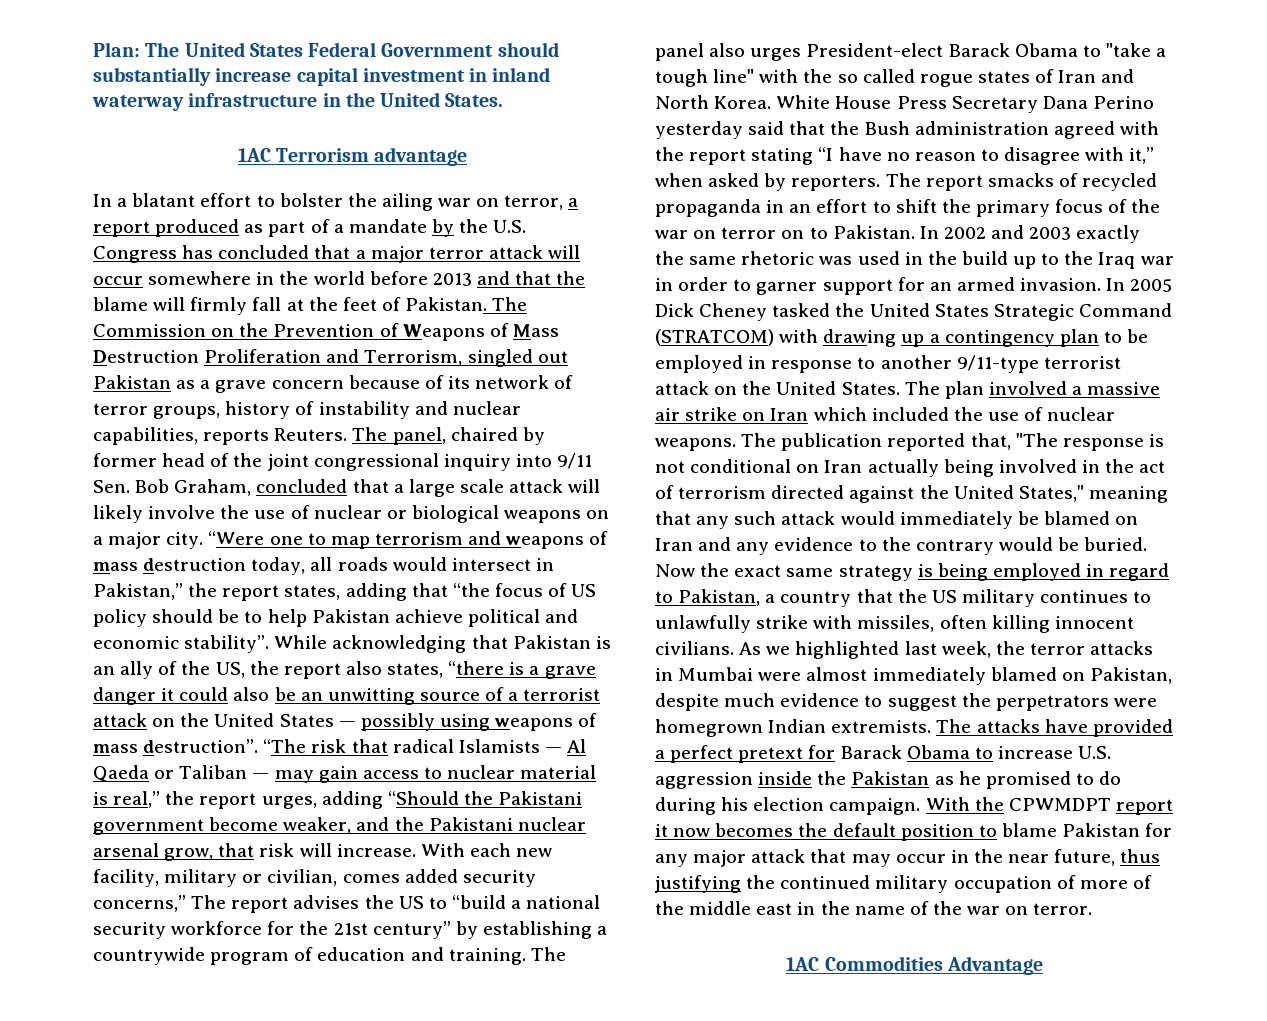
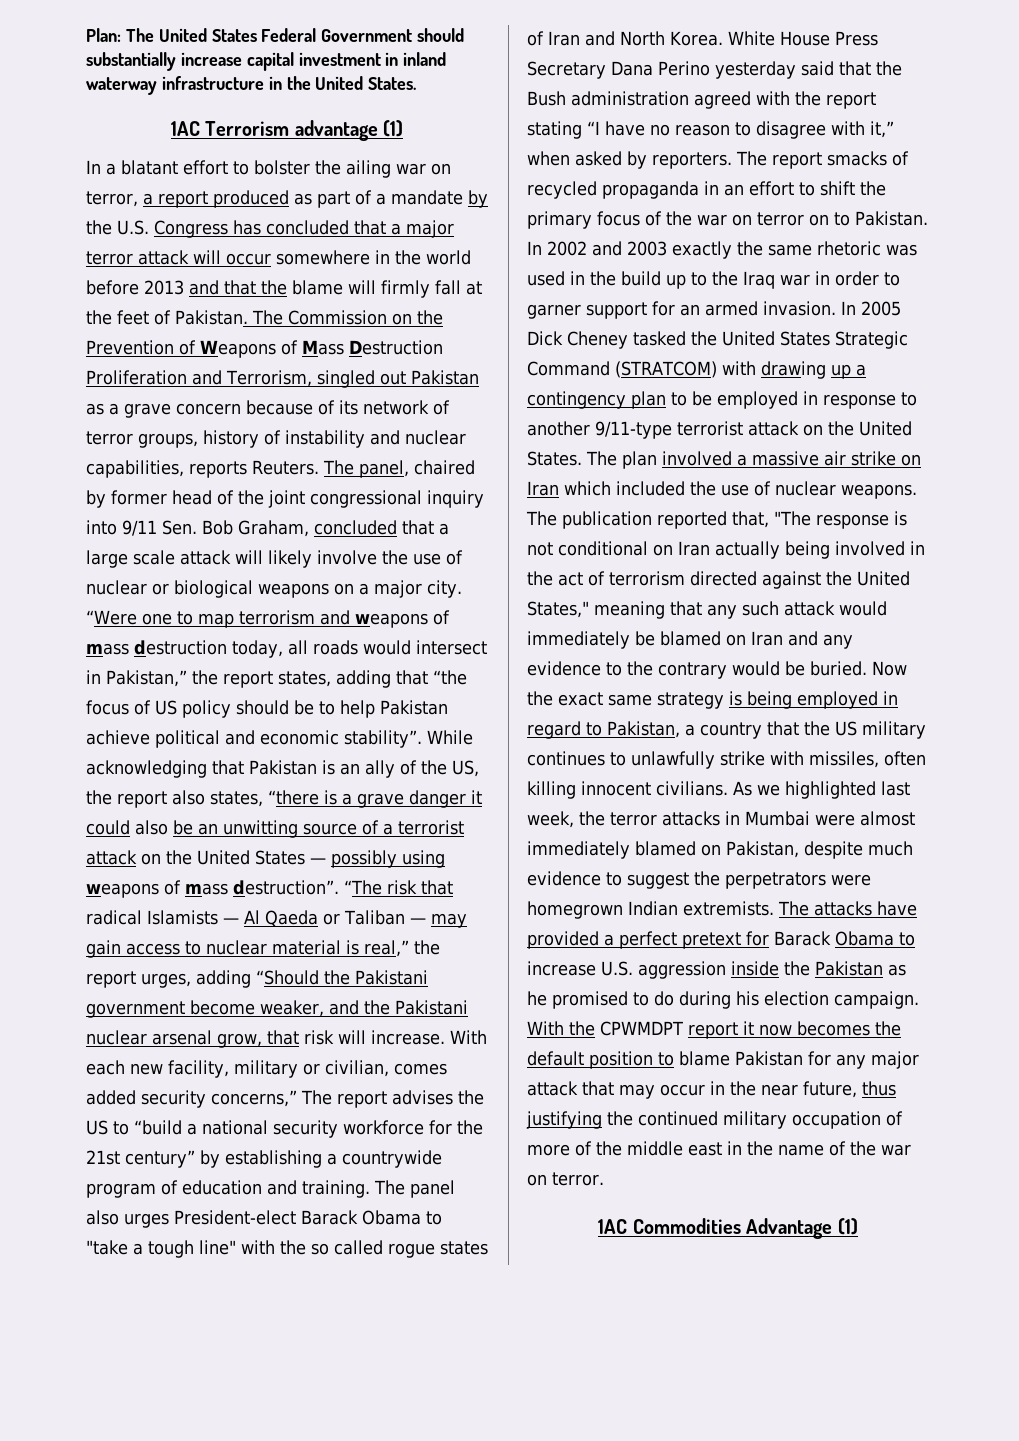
(468, 156) none -> [383,120,404,137] (1)
(1043, 965) none -> [837,1218,858,1235] (1)

